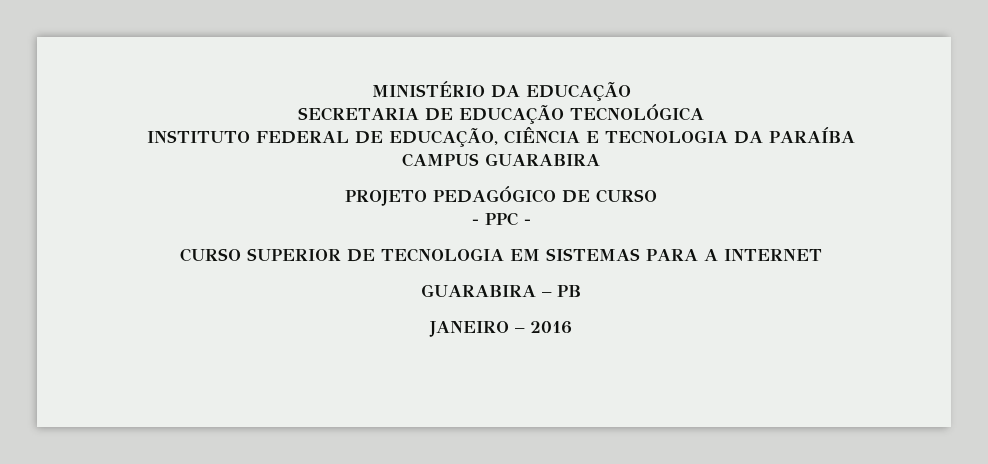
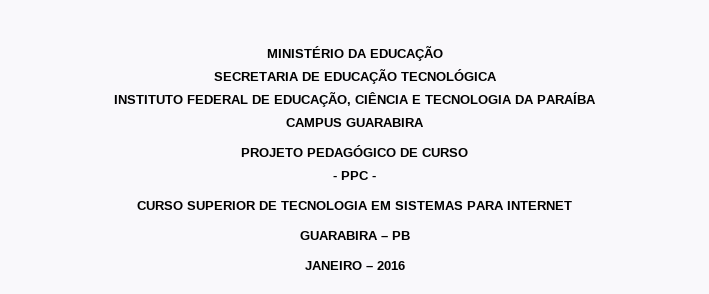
[703,249,718,261] A -> (504, 205) none

